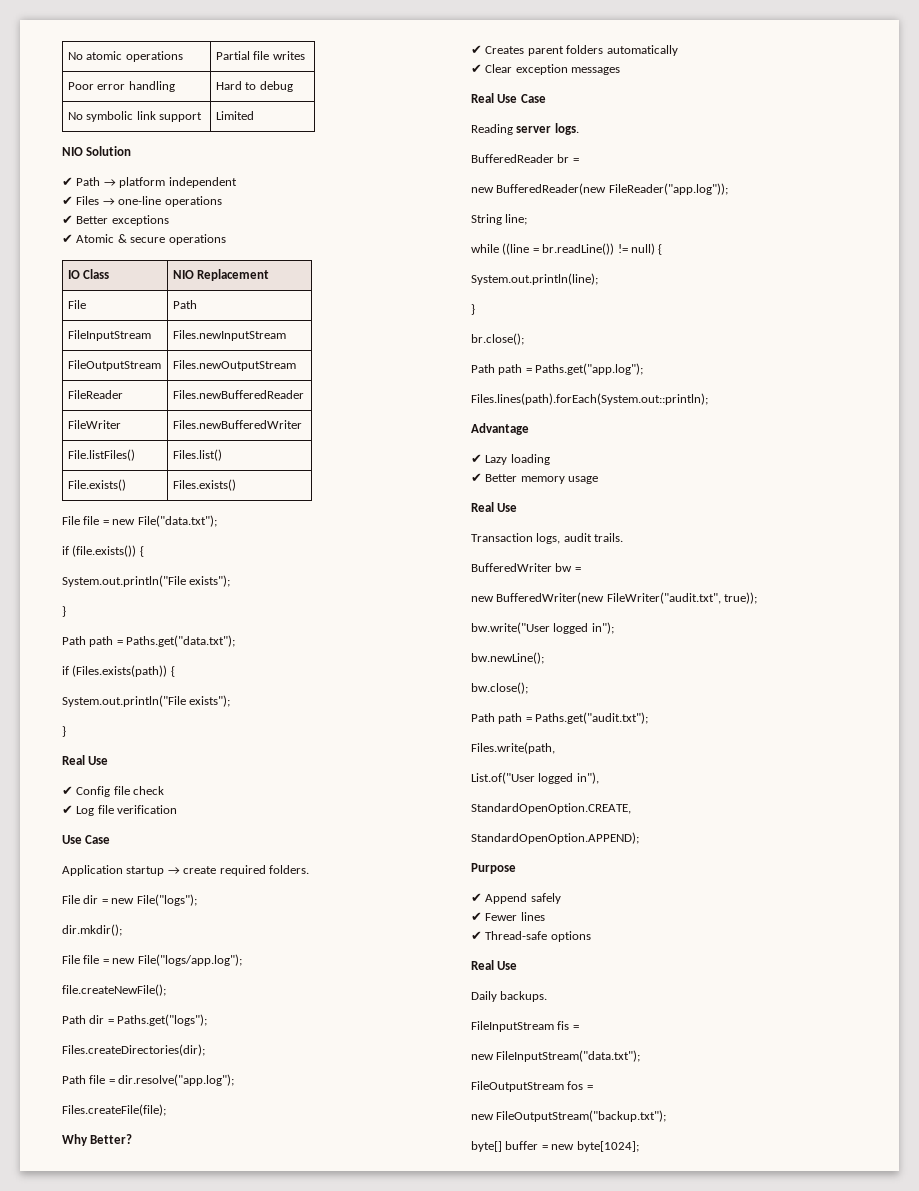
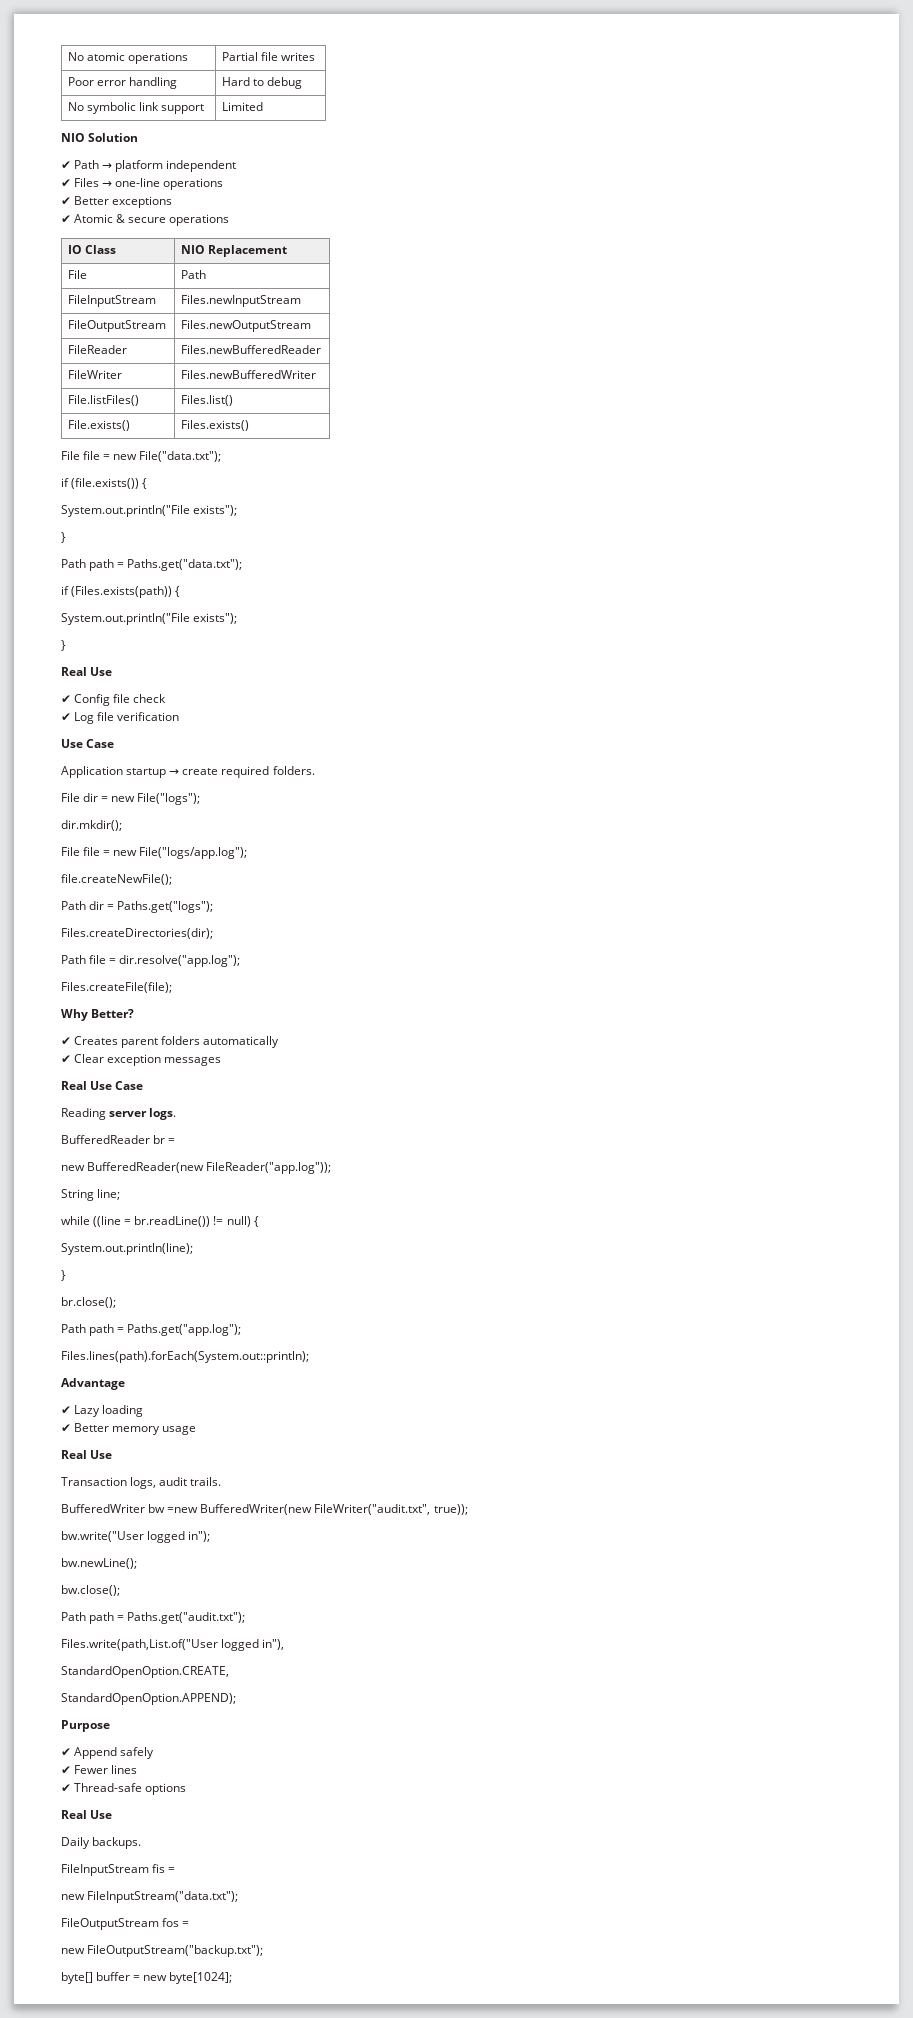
[574,567,581,572] [471,596,494,602] = // new -> [167,1507,199,1513] =new
[471,742,555,754] [471,772,535,784] Files.write(path, // List.of("User -> [61,1639,218,1651] Files.write(path,List.of("User

